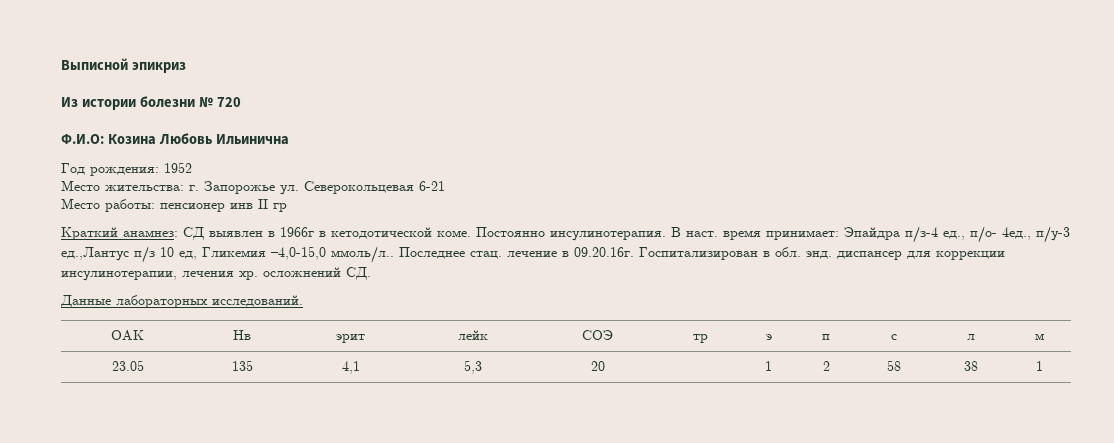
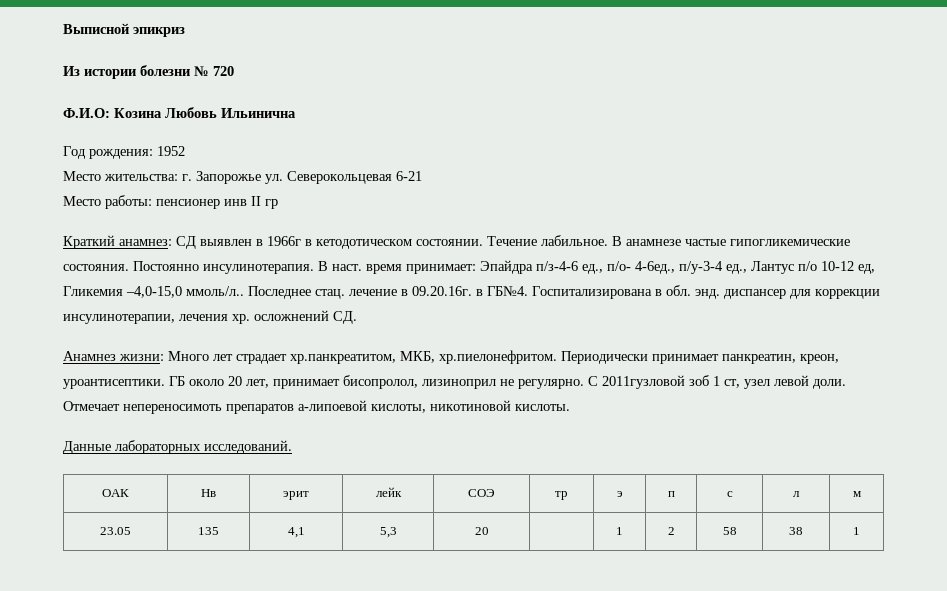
[331,227,471,239] кетодотической коме. -> [316,235,850,249] [63,264,129,271] кетодотическом состоянии. Течение лабильное. В анамнезе частые гипогликемические состояния.
[905,226,938,243] п/з-4 -> [536,261,578,271] п/з-4-6
[1002,226,1070,243] [61,246,174,263] 4ед., п/у-3 ед.,Лантус п/з 10 -> [635,261,854,274] 4-6ед., п/у-3-4 ед., Лантус п/о 10-12
[639,247,758,260] Госпитализирован -> [476,286,652,299] в ГБ№4. Госпитализирована
(371, 273) none -> [63,350,839,364] [63,375,846,389] [63,400,570,414] // Анамнез жизни: Много лет страдает хр.панкреатитом, МКБ, хр.пиелонефритом. Периодически принимает панкреатин, креон, уроантисептики. ГБ около 20 лет, принимает бисопролол, лизиноприл не регулярно. С 2011гузловой зоб 1 ст, узел левой доли. Отмечает непереносимоть препаратов а-липоевой кислоты, никотиновой кислоты.

